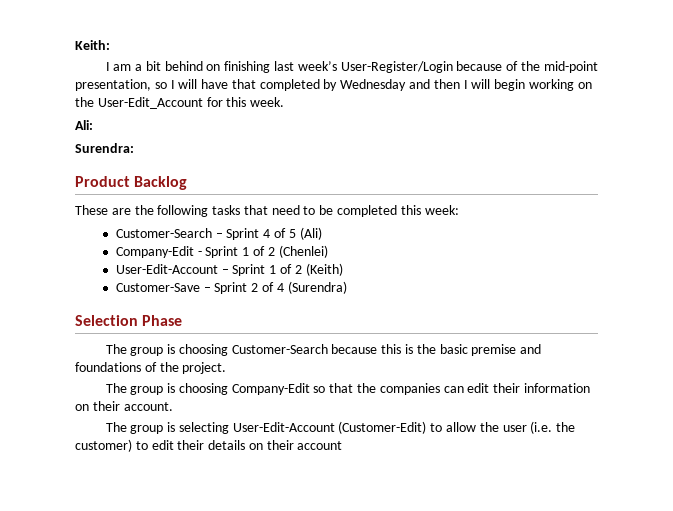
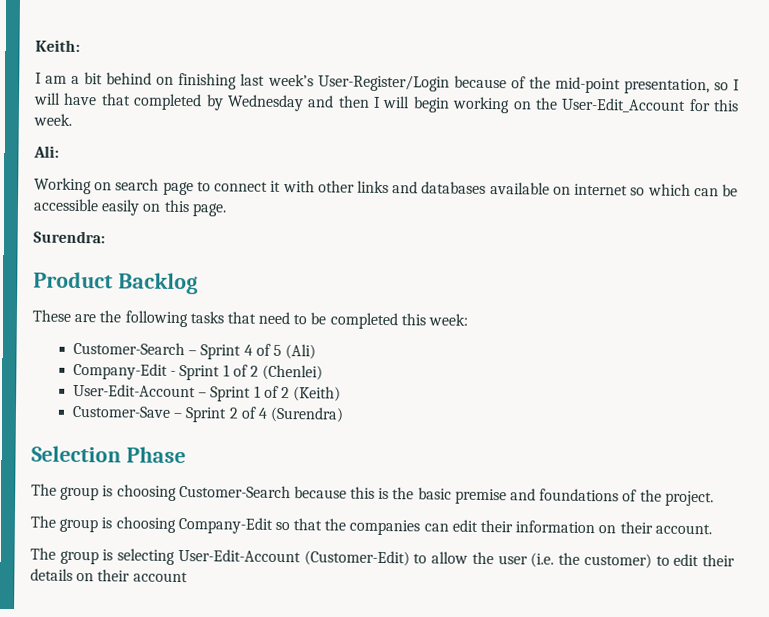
(93, 125) none -> [34,177,738,197] [33,198,227,217] // Working on search page to connect it with other links and databases available on internet so which can be accessible easily on this page.

